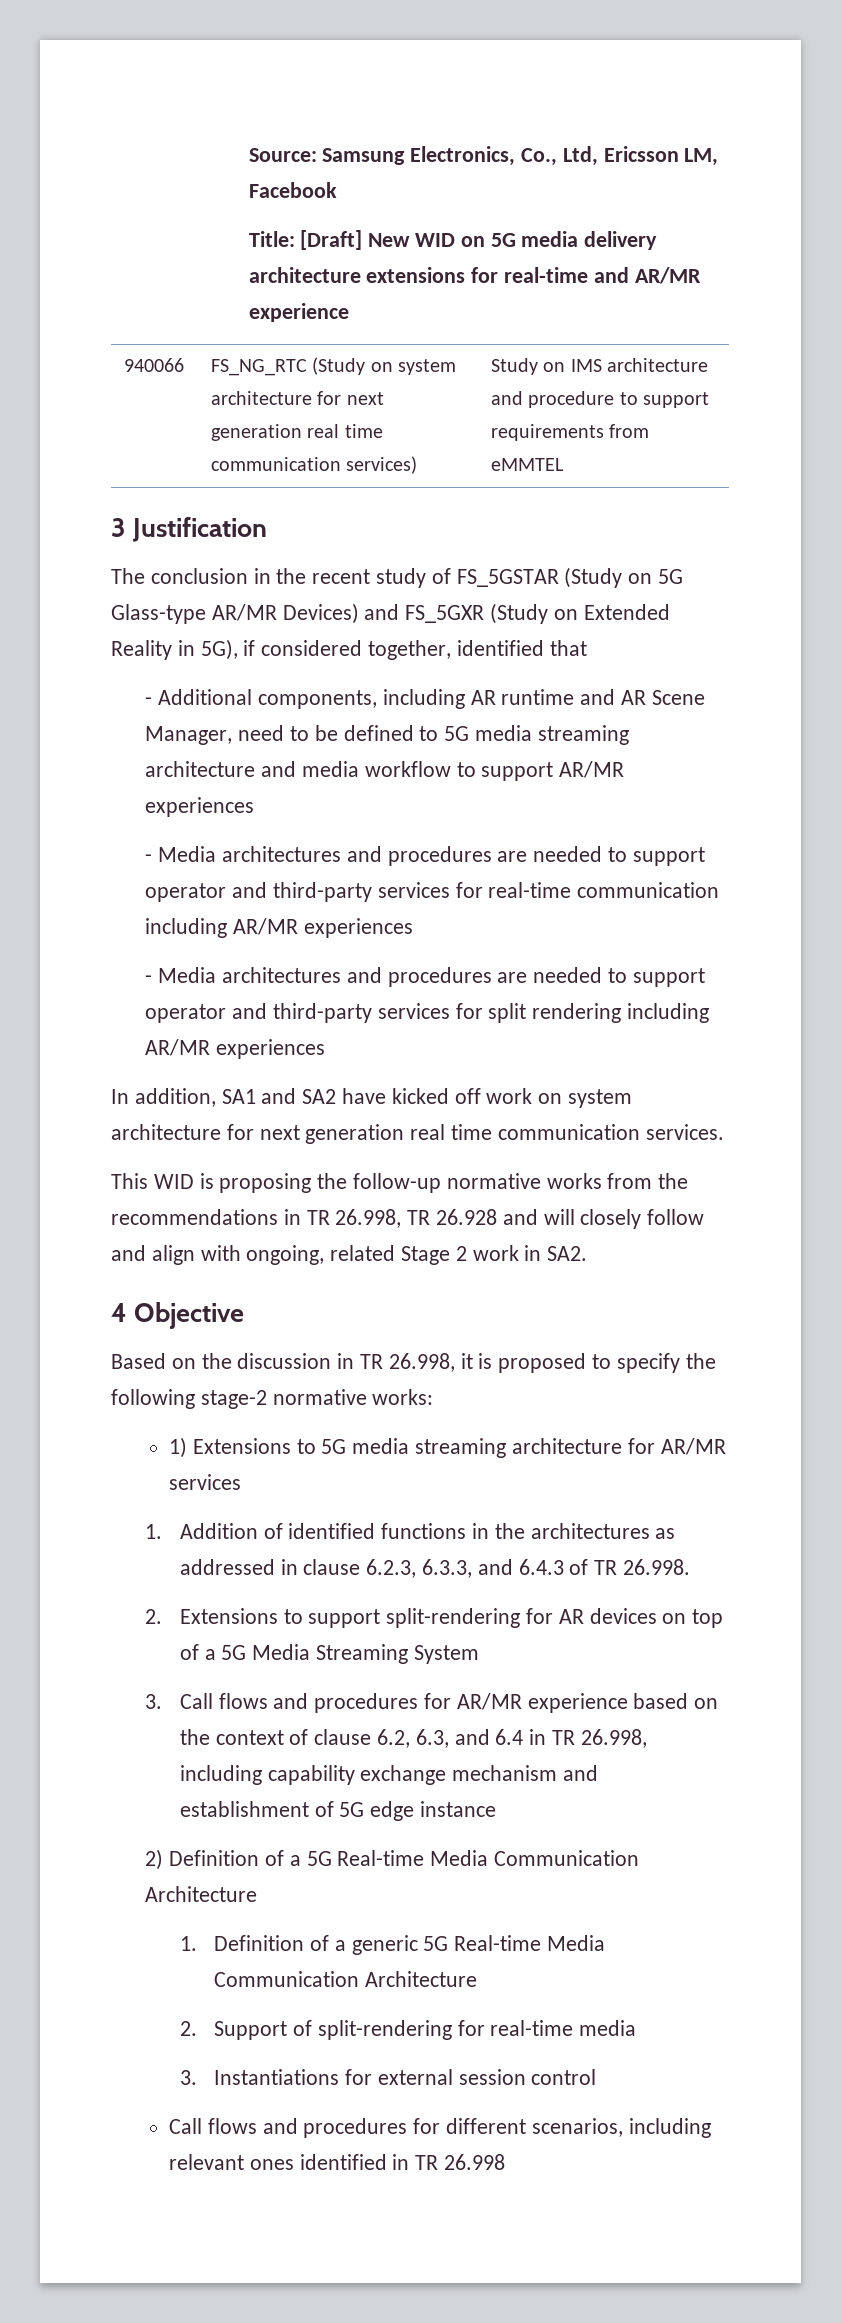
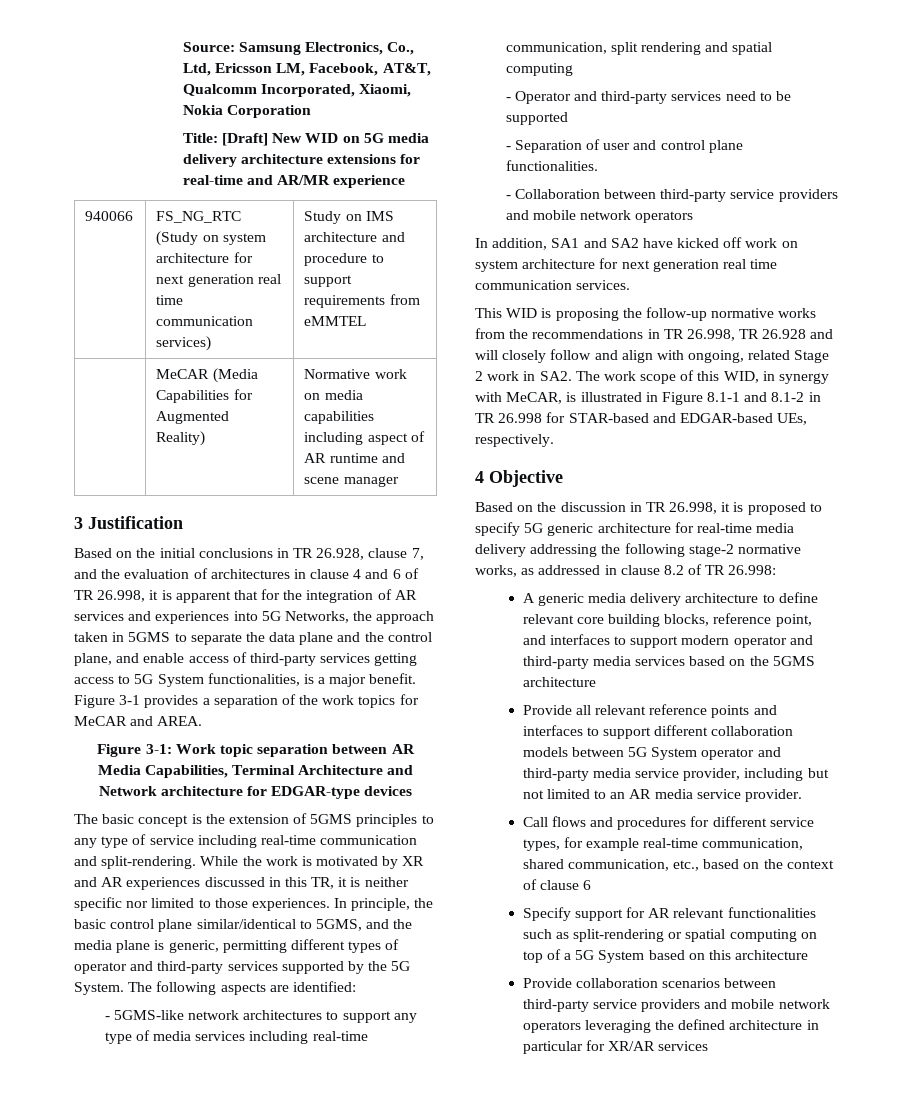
[248,182,337,198] Facebook -> [309,63,431,76] [182,84,412,97] [182,105,312,118] Facebook, AT&T, Qualcomm Incorporated, Xiaomi, Nokia Corporation
[111,517,268,542] [111,567,684,588] [111,603,670,624] [111,639,587,660] [145,689,705,709] [145,725,629,745] [145,761,625,781] [145,797,255,817] [145,846,705,866] [145,882,720,902] [145,918,414,938] [145,967,705,987] [145,1003,710,1023] [145,1039,326,1059] // 3 Justification // The conclusion in the recent study of FS_5GSTAR (Study on 5G Glass-type AR/MR Devices) and FS_5GXR (Study on Extended Reality in 5G), if considered together, identified that // - Additional components, including AR runtime and AR Scene Manager, need to be defined to 5G media streaming architecture and media workflow to support AR/MR experiences // - Media architectures and procedures are needed to support operator and third-party services for real-time communication including AR/MR experiences // - Media architectures and procedures are needed to support operator and third-party services for split rendering including AR/MR experiences -> [156,368,258,383] [156,389,253,403] [156,411,230,424] [156,431,206,446] [304,369,407,379] [304,390,363,400] [304,411,375,424] [304,431,425,445] [304,453,405,463] [304,476,399,487] [74,516,183,529] [74,548,424,560] [74,568,419,579] [74,589,417,603] [74,611,435,624] [74,632,432,645] [74,652,418,666] [74,673,417,687] [74,694,419,708] [74,716,203,726] [97,744,415,757] [97,765,414,778] [98,786,413,799] [74,813,434,827] [74,834,418,848] [74,856,425,869] [74,877,409,890] [74,897,434,911] [74,919,413,932] [74,939,400,953] [74,961,411,974] [74,981,356,995] [104,1010,417,1023] [104,1030,368,1044] [505,42,773,55] [505,63,573,76] [505,91,791,104] [505,112,568,125] [505,139,743,153] [505,160,598,171] [505,189,838,202] [505,210,694,223] // | MeCAR (Media Capabilities for Augmented Reality) | Normative work on media capabilities including aspect of AR runtime and scene manager // 3 Justification // Based on the initial conclusions in TR 26.928, clause 7, and the evaluation of architectures in clause 4 and 6 of TR 26.998, it is apparent that for the integration of AR services and experiences into 5G Networks, the approach taken in 5GMS to separate the data plane and the control plane, and enable access of third-party services getting access to 5G System functionalities, is a major benefit. Figure 3-1 provides a separation of the work topics for MeCAR and AREA. // Figure 3-1: Work topic separation between AR Media Capabilities, Terminal Architecture and Network architecture for EDGAR-type devices // The basic concept is the extension of 5GMS principles to any type of service including real-time communication and split-rendering. While the work is motivated by XR and AR experiences discussed in this TR, it is neither specific nor limited to those experiences. In principle, the basic control plane similar/identical to 5GMS, and the media plane is generic, permitting different types of operator and third-party services supported by the 5G System. The following aspects are identified: // - 5GMS-like network architectures to support any type of media services including real-time communication, split rendering and spatial computing // - Operator and third-party services need to be supported // - Separation of user and control plane functionalities. // - Collaboration between third-party service providers and mobile network operators
(588, 1253) none -> [575,370,830,384] [475,392,821,405] [475,412,808,425] [475,434,554,447] The work scope of this WID, in synergy with MeCAR, is illustrated in Figure 8.1-1 and 8.1-2 in TR 26.998 for STAR-based and EDGAR-based UEs, respectively.
[685,1353,716,1369] [111,1389,434,1409] [169,1437,726,1458] [169,1474,242,1490] [145,1523,676,1539] [179,1559,691,1578] [145,1608,724,1628] [179,1644,479,1664] [145,1693,719,1713] [179,1729,647,1748] [179,1765,599,1785] [179,1801,497,1821] [145,1849,640,1870] [145,1886,258,1902] [179,1935,606,1955] [214,1971,478,1987] [179,2020,637,2040] [179,2069,597,2085] the following stage-2 normative works: // 1) Extensions to 5G media streaming architecture for AR/MR services // 1. Addition of identified functions in the architectures as addressed in clause 6.2.3, 6.3.3, and 6.4.3 of TR 26.998. // 2. Extensions to support split-rendering for AR devices on top of a 5G Media Streaming System // 3. Call flows and procedures for AR/MR experience based on the context of clause 6.2, 6.3, and 6.4 in TR 26.998, including capability exchange mechanism and establishment of 5G edge instance // 2) Definition of a 5G Real-time Media Communication Architecture // 1. Definition of a generic 5G Real-time Media Communication Architecture // 2. Support of split-rendering for real-time media // 3. Instantiations for external session control -> [524,522,795,536] [475,543,801,557] [475,564,777,577] [522,592,818,606] [522,613,812,627] [522,634,813,648] [522,656,815,669] [522,677,596,687] [522,704,777,718] [522,725,794,739] [522,747,781,760] [522,768,829,781] [522,789,802,802] 5G generic architecture for real-time media delivery addressing the following stage-2 normative works, as addressed in clause 8.2 of TR 26.998: // A generic media delivery architecture to define relevant core building blocks, reference point, and interfaces to support modern operator and third-party media services based on the 5GMS architecture // Provide all relevant reference points and interfaces to support different collaboration models between 5G System operator and third-party media service provider, including but not limited to an AR media service provider.
[531,2118,711,2138] [169,2154,506,2170] scenarios, including relevant ones identified in TR 26.998 -> [769,817,814,827] [522,837,804,851] [522,859,834,871] [522,879,592,890] [522,907,816,921] [522,929,817,942] [522,949,809,963] [522,978,777,988] [522,999,830,1012] [522,1019,819,1033] [522,1040,709,1054] service types, for example real-time communication, shared communication, etc., based on the context of clause 6 // Specify support for AR relevant functionalities such as split-rendering or spatial computing on top of a 5G System based on this architecture // Provide collaboration scenarios between third-party service providers and mobile network operators leveraging the defined architecture in particular for XR/AR services

